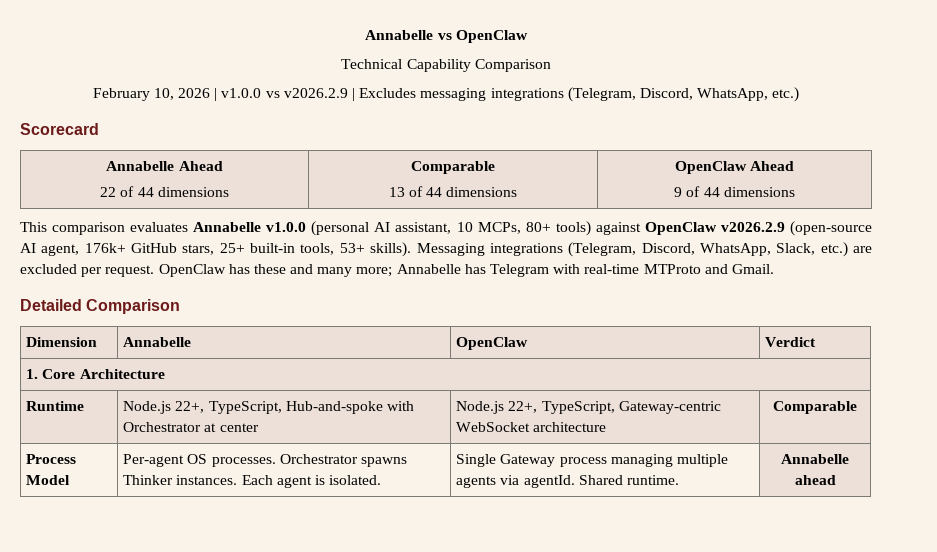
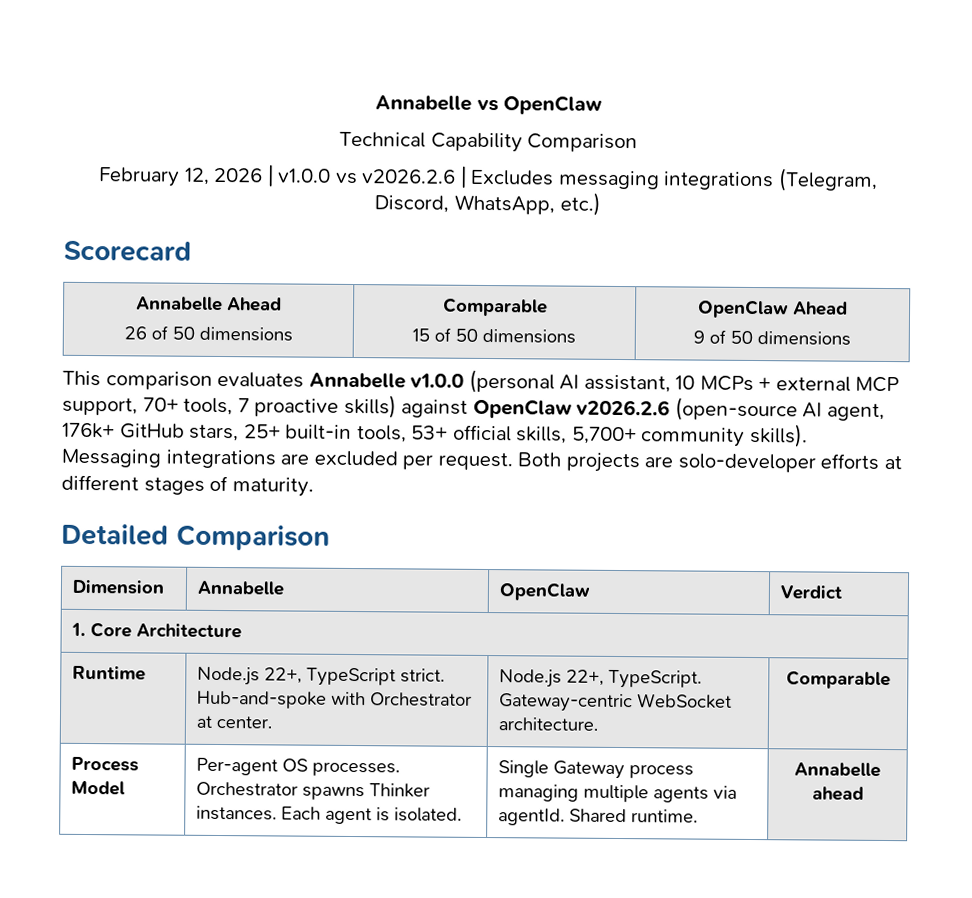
[153,88,174,100] 10, -> [183,167,210,185] 12,
[283,88,348,98] v2026.2.9 -> [361,169,457,184] v2026.2.6
[100,186,154,197] 22 of 44 -> [123,325,195,340] 26 of 50
[388,186,443,197] 13 of 44 -> [412,327,478,342] 15 of 50
[703,187,720,197] 44 -> [730,330,753,344] 50
[477,221,591,236] MCPs, 80+ tools) -> [699,375,900,393] [62,394,397,419] MCPs + external MCP support, 70+ tools, 7 proactive skills)
[720,222,785,232] v2026.2.9 -> [576,399,671,416] v2026.2.6
[370,242,873,257] [20,264,774,277] skills). Messaging integrations (Telegram, Discord, WhatsApp, Slack, etc.) are excluded per request. OpenClaw has these and many more; Annabelle has Telegram with real-time MTProto and Gmail. -> [452,423,808,448] [61,448,902,473] [61,474,314,497] official skills, 5,700+ community skills). Messaging integrations are excluded per request. Both projects are solo-developer efforts at different stages of maturity.
[208,401,282,414] TypeScript, -> [306,667,446,687] TypeScript strict.
[219,423,259,432] [456,401,615,414] center | Node.js 22+, TypeScript, -> [216,715,273,729] [499,669,703,689] center. | Node.js 22+, TypeScript.
[533,422,607,432] architecture -> [498,717,599,731] architecture.

